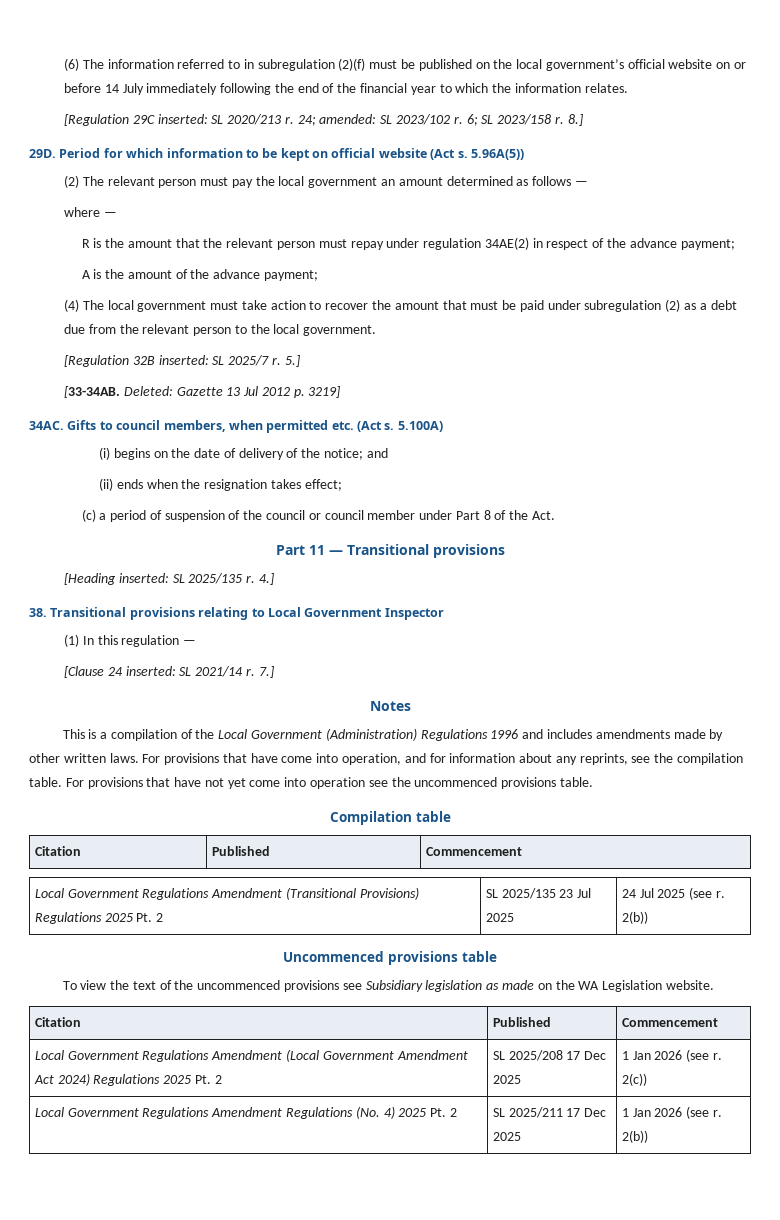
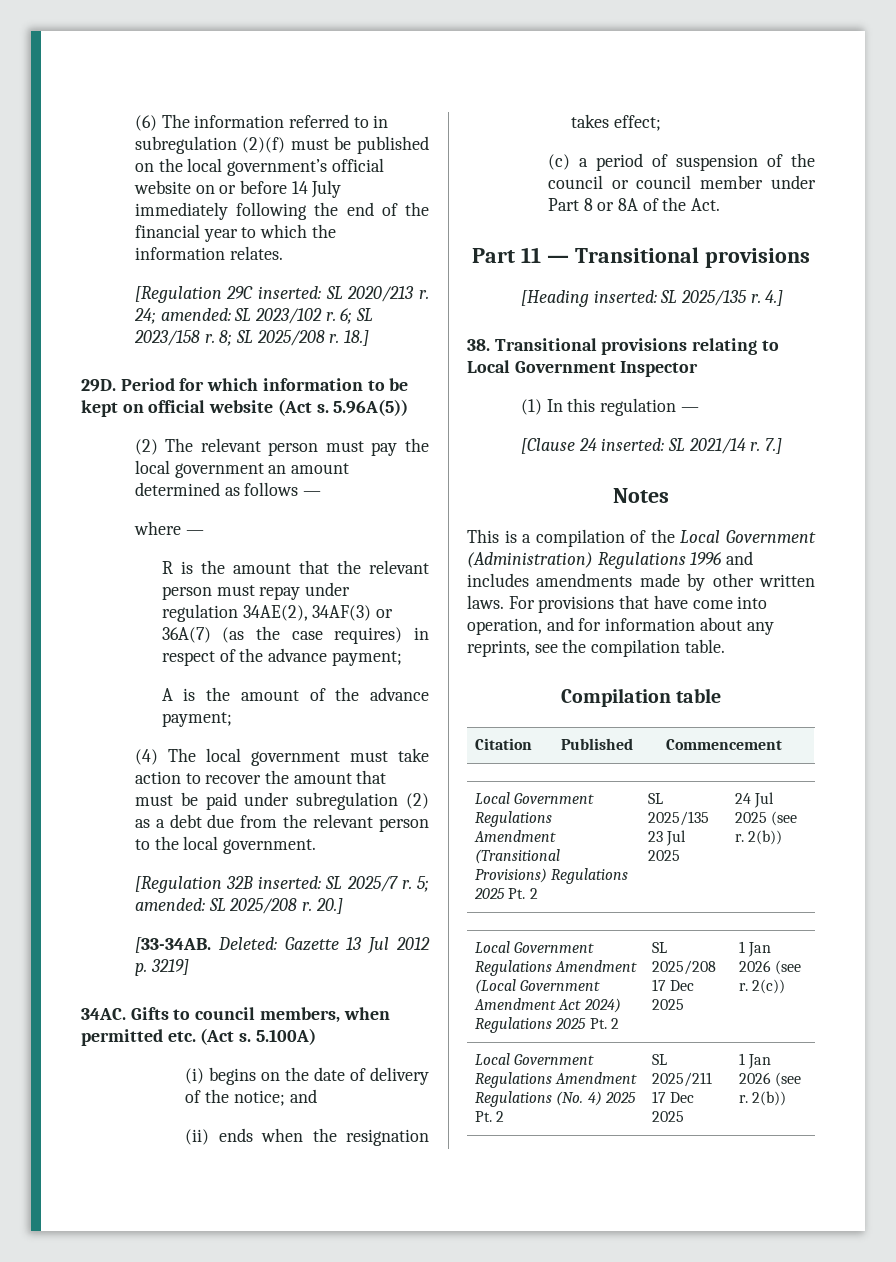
[567,114,583,126] 8.] -> [219,330,370,346] 8; SL 2025/208 r. 18.]
[484,237,529,250] 34AE(2) -> [242,605,393,621] [161,626,403,644] 34AE(2), 34AF(3) or 36A(7) (as the case requires)
[284,355,300,367] 5.] -> [417,876,429,892] [134,898,343,914] 5; amended: SL 2025/208 r. 20.]
(491, 515) none -> [597,198,638,211] or 8A
[65,777,593,789] For provisions that have not yet come into operation see the uncommenced provisions table. -> (725, 646) none
[283,951,497,965] [62,980,714,992] [34,1017,81,1027] [492,1017,551,1027] [621,1018,718,1027] // Uncommenced provisions table // To view the text of the uncommenced provisions see Subsidiary legislation as made on the WA Legislation website. // Citation | Published | Commencement -> (783, 837) none

